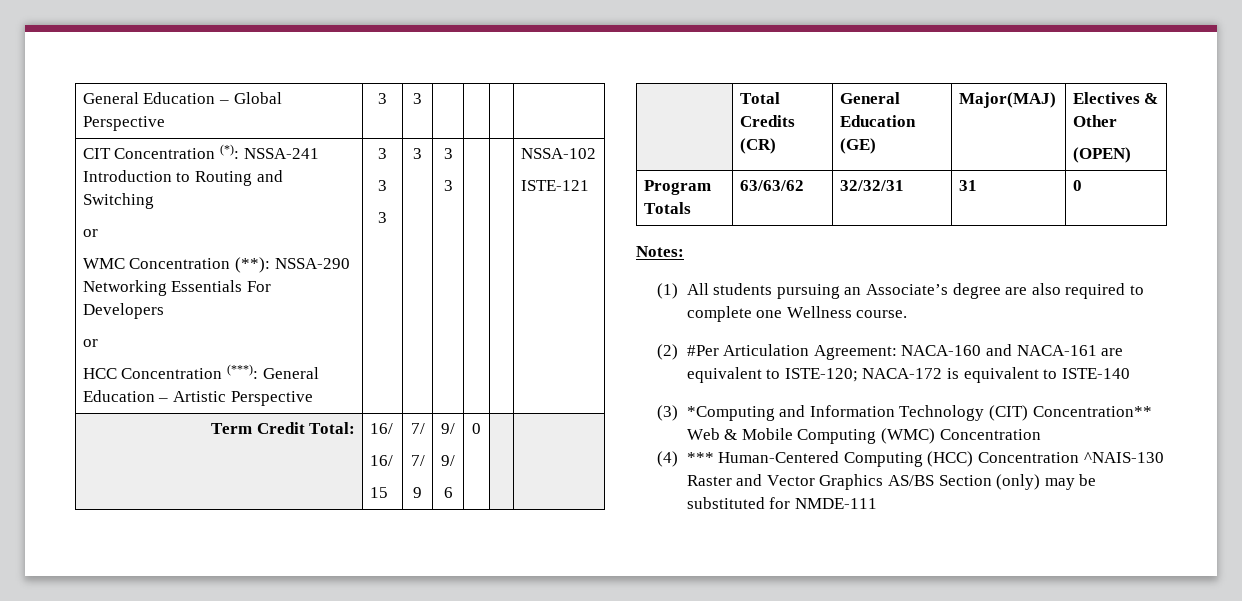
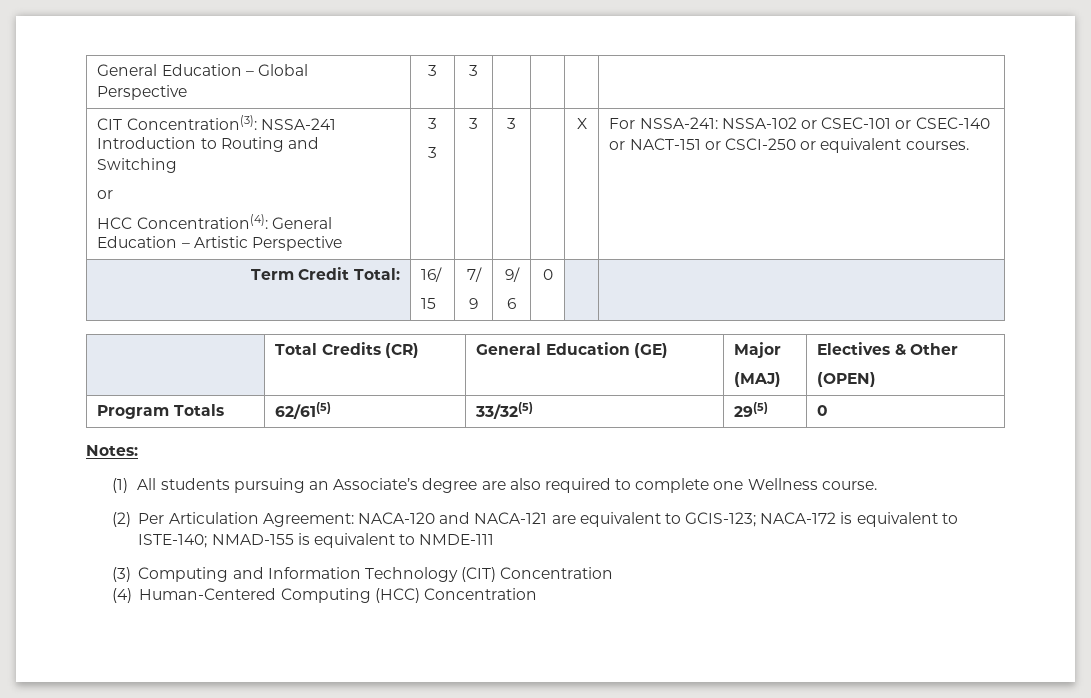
[114,144,239,159] Concentration (*): -> [126,115,257,130] Concentration(3):
[82,257,350,273] [82,280,271,296] [82,303,164,319] [82,339,98,347] // WMC Concentration (**): NSSA-290 Networking Essentials For Developers // or -> (114, 194) none
[121,364,258,379] Concentration (***): -> [136,214,268,229] Concentration(4):
[378,212,387,223] [413,148,422,159] [443,148,453,159] [443,180,453,191] [520,148,596,159] [520,180,589,191] // 3 | 3 | 3 // 3 | | | NSSA-102 // ISTE-121 -> [469,118,478,129] [507,118,516,129] [576,118,587,129] [609,117,990,129] [609,138,969,153] | 3 | 3 | | X | For NSSA-241: NSSA-102 or CSEC-101 or CSEC-140 or NACT-151 or CSCI-250 or equivalent courses.
[369,455,393,466] // 16/ -> (443, 274) none
[410,455,425,466] // 7/ -> (482, 274) none
[441,455,455,466] // 9/ -> (520, 274) none
[958,92,1056,108] Major(MAJ) -> [734,342,782,358] [734,372,782,387] Major // (MAJ)
[739,180,804,191] [839,180,904,191] [958,180,977,191] 63/63/62 | 32/32/31 | 31 -> [275,402,332,419] [475,402,534,419] [734,402,769,417] 62/61(5) | 33/32(5) | 29(5)
[686,345,719,356] #Per -> [138,513,165,524] Per
[901,344,1097,356] NACA-160 and NACA-161 -> [358,512,548,524] NACA-120 and NACA-121
[784,368,858,382] ISTE-120; -> [685,512,757,527] GCIS-123;
[1061,368,1130,379] ISTE-140 -> [138,533,495,548] ISTE-140; NMAD-155 is equivalent to NMDE-111
[686,406,775,421] *Computing -> [138,567,229,582] Computing
[1032,406,1152,417] [686,428,936,444] Concentration** Web & Mobile Computing (WMC) -> (497, 574) none
[686,452,714,463] *** -> (132, 595) none
[1083,452,1164,463] [686,474,1097,490] [686,497,877,509] ^NAIS-130 Raster and Vector Graphics AS/BS Section (only) may be substituted for NMDE-111 -> (538, 594) none

